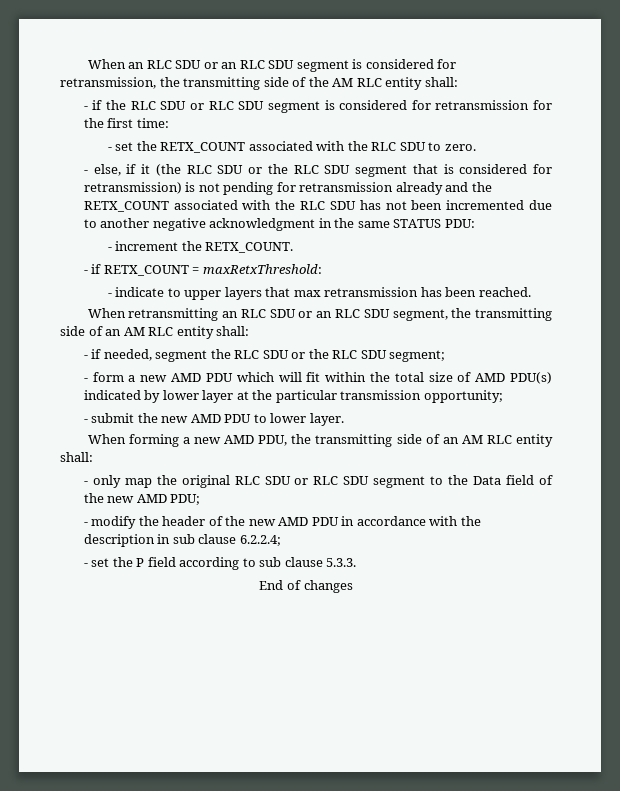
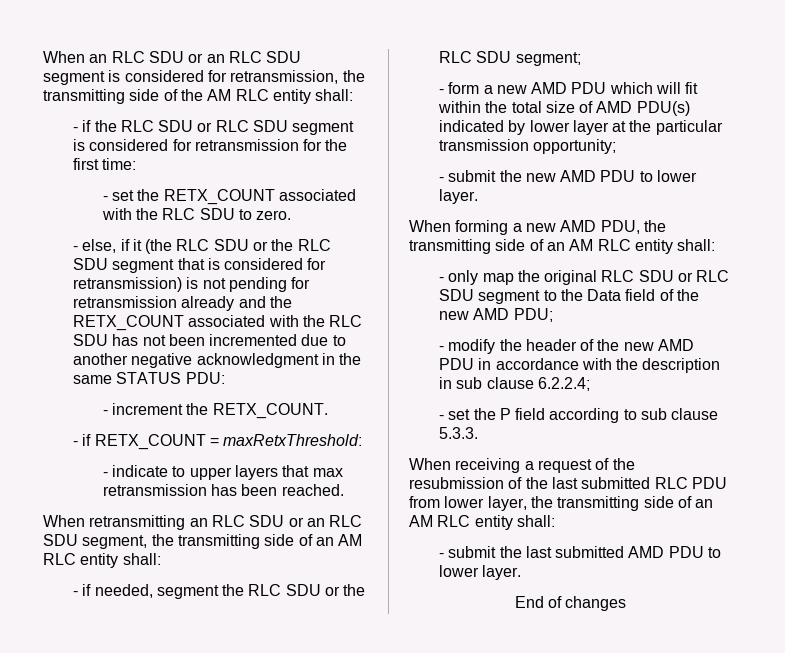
(357, 562) none -> [409,458,635,473] [409,477,727,489] [409,496,714,511] [409,515,555,530] [438,546,722,558] [438,565,522,580] // When receiving a request of the resubmission of the last submitted RLC PDU from lower layer, the transmitting side of an AM RLC entity shall: // - submit the last submitted AMD PDU to lower layer.

